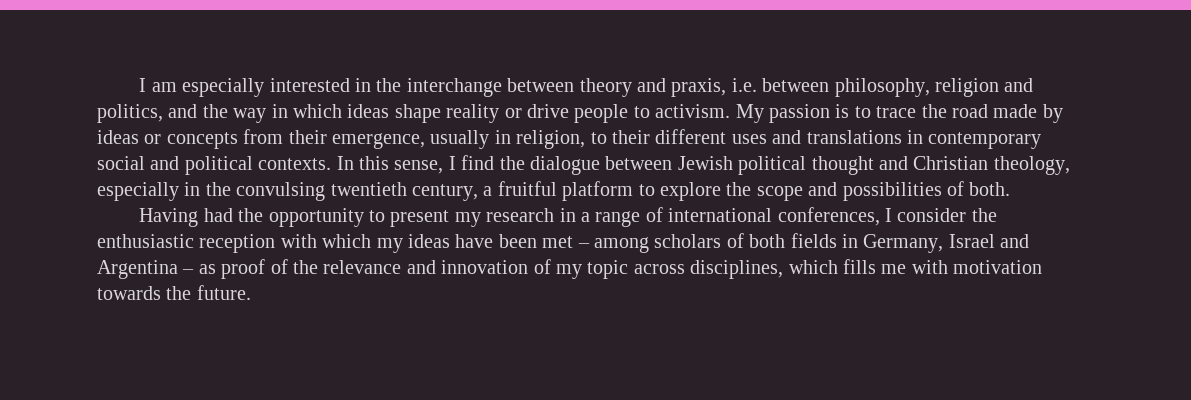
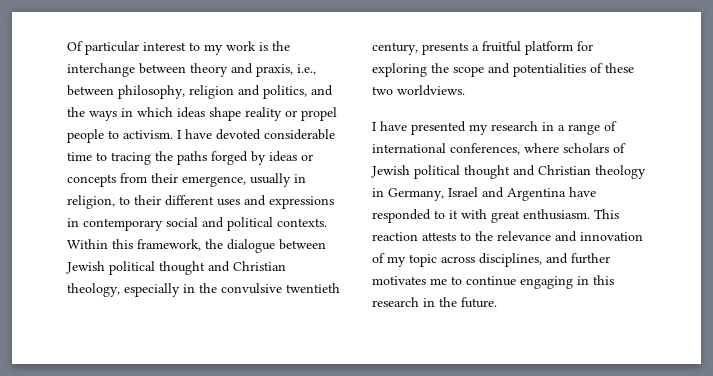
[139,78,372,97] I am especially interested in -> [67,41,268,55] Of particular interest to my work is
[731,78,757,92] i.e. -> [297,64,316,75] i.e.,
[233,108,267,123] way -> [89,111,117,121] ways
[527,104,569,118] drive -> [301,107,337,121] propel
[735,104,1038,123] My passion is to trace the road made -> [177,129,335,140] [67,151,248,165] I have devoted considerable time to tracing the paths forged
[806,130,902,144] translations -> [269,196,334,209] expressions
[336,155,495,174] In this sense, I find -> [67,239,201,251] Within this framework,
[236,182,326,201] convulsing -> [221,283,282,294] convulsive
(478, 192) none -> [422,42,468,55] presents
[638,182,721,201] to explore -> [577,41,593,51] [372,63,427,77] for exploring
[842,181,1011,201] [139,208,450,227] possibilities of both. // Having had the opportunity to present -> [513,63,634,77] [372,85,465,96] [372,121,466,135] potentialities of these two worldviews. // I have presented
[885,208,997,222] [97,233,837,253] I consider the enthusiastic reception with which my ideas have been met – among scholars of both fields -> [524,143,626,153] [371,165,646,179] where scholars of Jewish political thought and Christian theology
[182,259,288,279] – as proof of -> [569,187,596,197] [372,209,619,223] [372,232,471,241] have responded to it with great enthusiasm. This reaction attests to
[788,259,1043,274] [97,286,161,300] which fills me with motivation towards -> [546,253,610,264] [372,275,614,289] [372,297,435,307] and further motivates me to continue engaging in this research in

